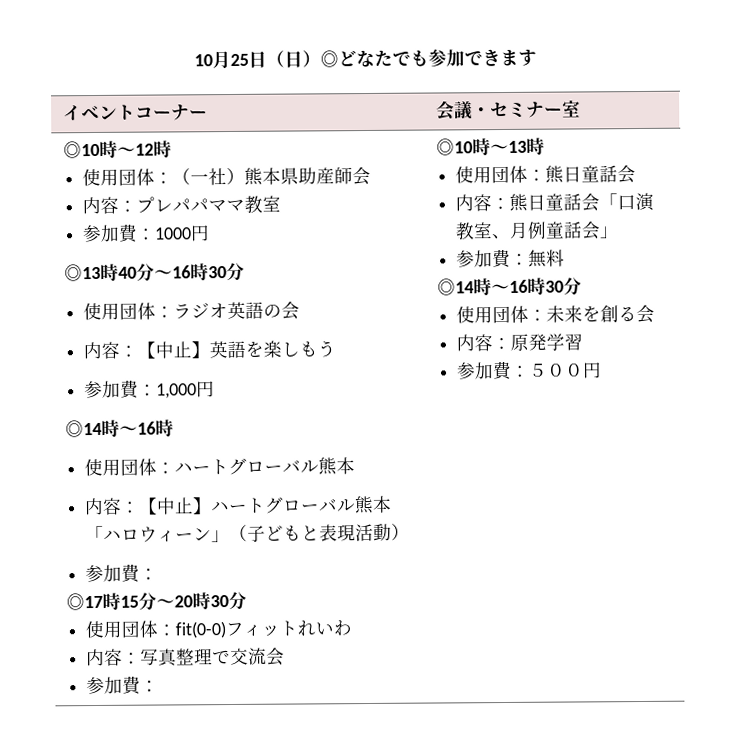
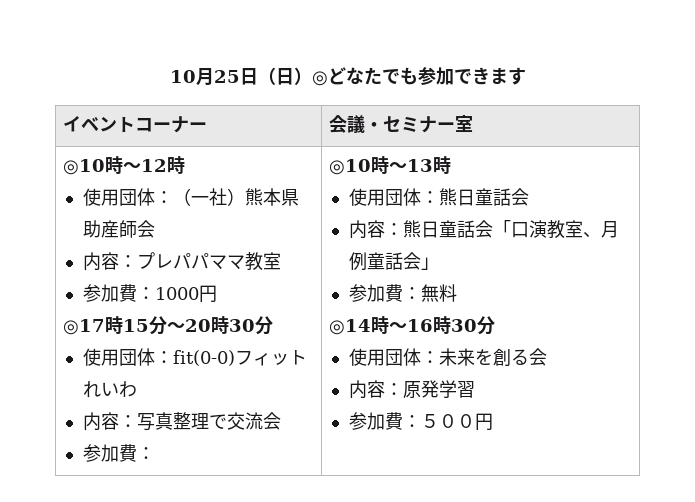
[63,262,245,282] [83,301,301,321] [83,340,337,360] [84,379,216,399] [64,419,174,438] [84,457,356,477] [84,495,393,516] [85,523,411,543] [85,563,159,583] // ◎13時40分～16時30分 // 使用団体：ラジオ英語の会 // 内容：【中止】英語を楽しもう // 参加費：1,000円 // ◎14時～16時 // 使用団体：ハートグローバル熊本 // 内容：【中止】ハートグローバル熊本「ハロウィーン」（子どもと表現活動） // 参加費： -> (217, 294) none

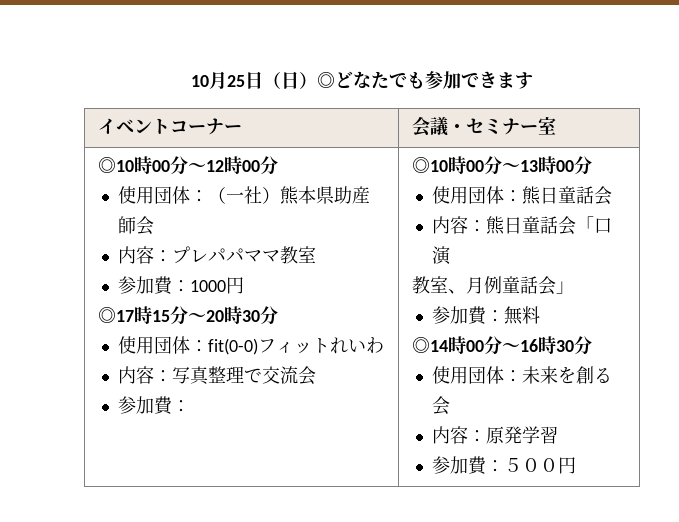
(123, 165) none -> [151,156,188,175] 00分
(185, 165) none -> [241,156,278,175] 00分
(389, 165) none -> [465,156,502,175] 00分
(451, 165) none -> [555,156,592,175] 00分
(547, 229) none -> (452, 255) //
(389, 325) none -> [465,336,502,355] 00分

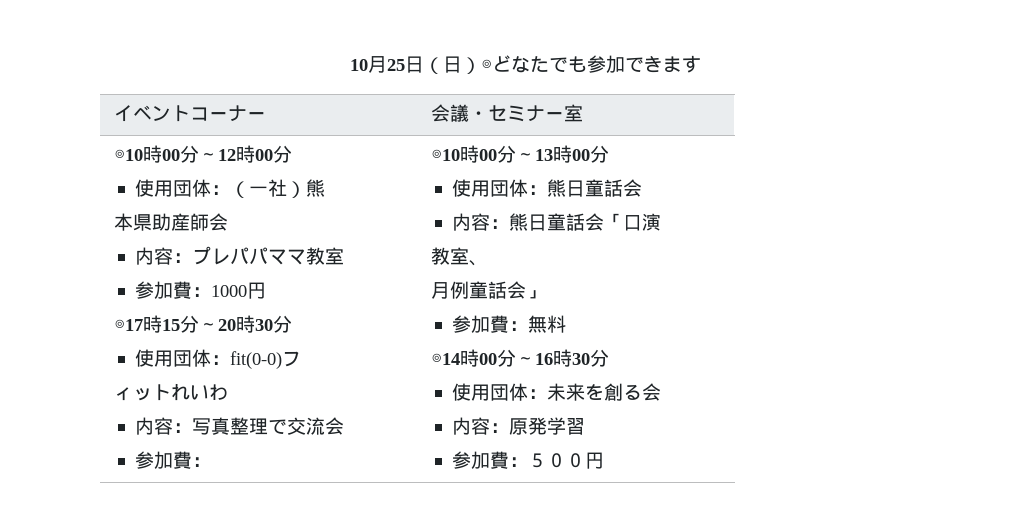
(299, 195) none -> (325, 188) //
(276, 346) none -> (301, 359) //
(466, 291) none -> (489, 263) //

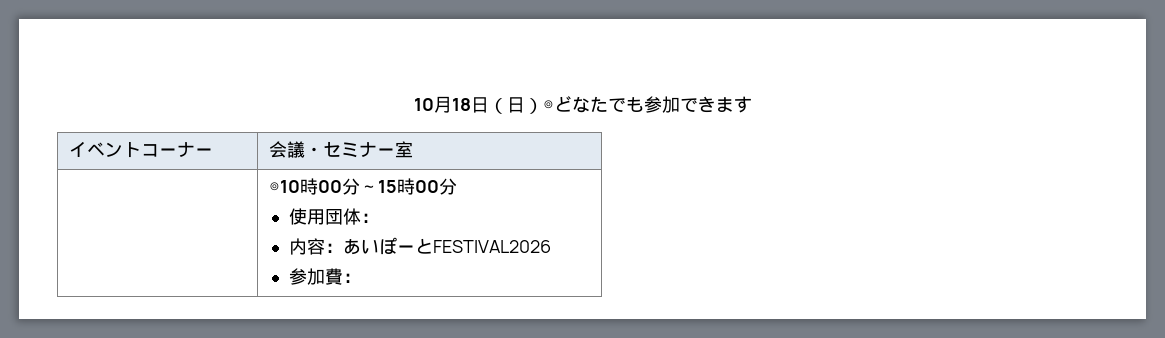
[387,59,405,71] 25 -> [451,98,471,111] 18
[114,145,293,163] [134,179,325,198] [114,213,229,231] [134,246,344,265] [134,281,266,299] [114,315,293,333] [134,349,301,369] [114,383,229,401] [134,417,344,435] [134,451,211,469] [431,145,610,163] [451,179,642,197] [451,213,661,231] [431,247,489,266] [431,281,546,299] [451,315,566,333] [431,349,610,367] [451,383,661,401] [451,417,585,435] [451,451,604,469] ◎10時00分～12時00分 // 使用団体：（一社）熊 // 本県助産師会 // 内容：プレパパママ教室 // 参加費：1000円 // ◎17時15分～20時30分 // 使用団体：fit(0-0)フ // ィットれいわ // 内容：写真整理で交流会 // 参加費： | ◎10時00分～13時00分 // 使用団体：熊日童話会 // 内容：熊日童話会「口演 // 教室、 // 月例童話会」 // 参加費：無料 // ◎14時00分～16時30分 // 使用団体：未来を創る会 // 内容：原発学習 // 参加費：５００円 -> [268,178,457,195] [288,208,379,225] [288,237,551,255] [288,268,361,285] | ◎10時00分～15時00分 // 使用団体： // 内容：あいぽーとFESTIVAL2026 // 参加費：

